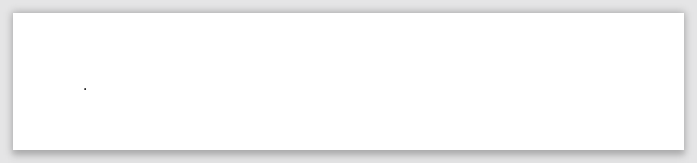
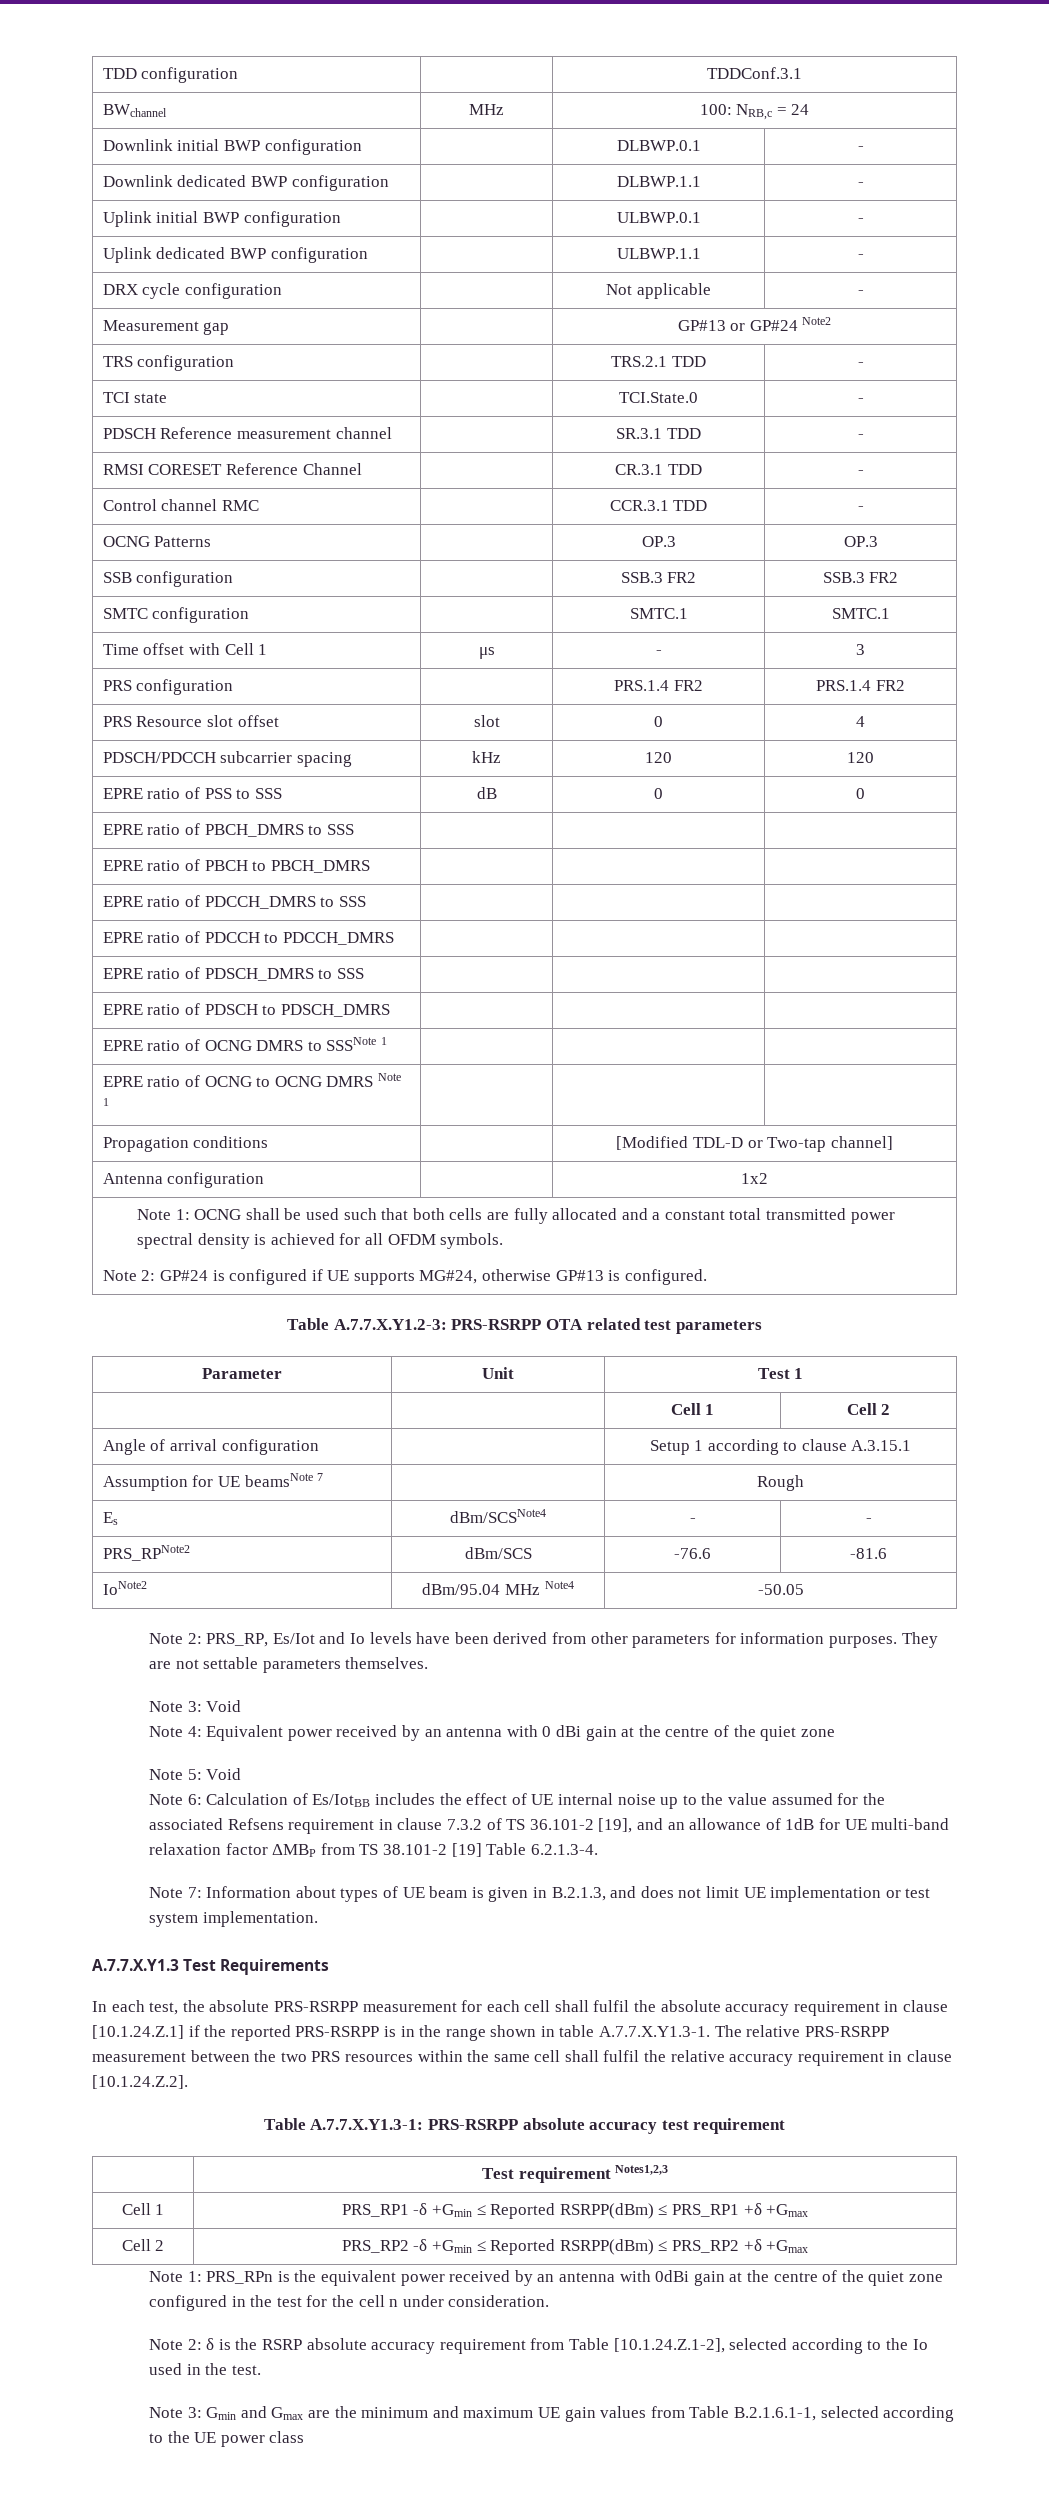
[83,88,87,90] . -> [102,67,239,83] [706,67,802,79] [102,104,167,117] [469,104,504,115] [699,104,810,120] [102,139,362,155] [616,140,701,151] [857,146,864,151] [102,175,389,191] [616,176,701,187] [857,182,864,187] [102,211,341,227] [616,212,701,223] [857,218,864,223] [102,247,368,263] [616,248,701,259] [857,254,864,259] [102,283,282,299] [606,283,711,299] [857,290,864,295] [102,320,230,335] [677,317,832,331] [102,355,235,371] [611,356,706,367] [857,362,864,367] [102,392,168,403] [619,392,698,403] [857,398,864,403] [102,427,392,439] [616,428,701,439] [857,434,864,439] [102,463,362,475] [615,464,702,475] [857,470,864,475] [102,499,259,511] [609,500,708,511] [857,506,864,511] [102,536,212,547] [641,536,676,547] [843,536,878,547] [102,571,234,587] [620,572,697,583] [822,572,899,583] [102,607,250,623] [629,608,688,619] [831,608,890,619] [102,643,268,655] [478,647,495,659] [655,650,662,655] [856,644,865,655] [102,679,234,695] [614,680,703,691] [816,680,905,691] [102,715,279,727] [473,715,500,727] [654,716,663,727] [856,716,865,727] [102,751,352,767] [472,751,501,763] [645,752,672,763] [847,752,874,763] [102,787,282,799] [476,787,497,799] [654,788,663,799] [856,788,865,799] [102,823,354,837] [102,859,370,873] [102,895,366,909] [102,931,394,945] [102,967,364,981] [102,1003,390,1017] [102,1037,387,1051] [102,1073,401,1087] [102,1098,109,1106] [102,1136,269,1152] [616,1136,893,1152] [102,1172,265,1188] [740,1173,768,1184] [137,1208,895,1224] [137,1233,504,1249] [102,1269,707,1285] [287,1318,762,1334] [202,1368,282,1379] [482,1367,514,1379] [757,1368,804,1379] [670,1403,715,1415] [846,1403,891,1415] [102,1439,319,1455] [649,1439,912,1455] [102,1473,324,1491] [756,1475,804,1491] [102,1512,118,1525] [450,1509,546,1523] [689,1518,696,1523] [865,1518,872,1523] [102,1545,190,1561] [464,1547,532,1559] [674,1548,711,1559] [850,1548,887,1559] [102,1581,147,1595] [422,1581,574,1595] [757,1584,804,1595] [149,1632,938,1648] [149,1657,429,1673] [149,1700,242,1712] [149,1725,835,1741] [149,1768,242,1780] [149,1793,885,1809] [149,1818,950,1834] [149,1843,598,1857] [149,1886,931,1902] [149,1911,318,1927] [92,1959,330,1975] [92,2000,949,2016] [92,2025,889,2041] [92,2050,953,2066] [92,2075,188,2089] [263,2118,786,2134] [481,2165,669,2183] [121,2203,165,2215] [341,2203,809,2219] [121,2239,165,2251] [341,2239,809,2255] [149,2270,943,2286] [149,2295,550,2311] [149,2338,928,2354] [149,2363,261,2375] [149,2406,955,2422] [149,2431,305,2447] TDD configuration | | TDDConf.3.1 // BWchannel | MHz | 100: NRB,c = 24 // Downlink initial BWP configuration | | DLBWP.0.1 | - // Downlink dedicated BWP configuration | | DLBWP.1.1 | - // Uplink initial BWP configuration | | ULBWP.0.1 | - // Uplink dedicated BWP configuration | | ULBWP.1.1 | - // DRX cycle configuration | | Not applicable | - // Measurement gap | | GP#13 or GP#24 Note2 // TRS configuration | | TRS.2.1 TDD | - // TCI state | | TCI.State.0 | - // PDSCH Reference measurement channel | | SR.3.1 TDD | - // RMSI CORESET Reference Channel | | CR.3.1 TDD | - // Control channel RMC | | CCR.3.1 TDD | - // OCNG Patterns | | OP.3 | OP.3 // SSB configuration | | SSB.3 FR2 | SSB.3 FR2 // SMTC configuration | | SMTC.1 | SMTC.1 // Time offset with Cell 1 | μs | - | 3 // PRS configuration | | PRS.1.4 FR2 | PRS.1.4 FR2 // PRS Resource slot offset | slot | 0 | 4 // PDSCH/PDCCH subcarrier spacing | kHz | 120 | 120 // EPRE ratio of PSS to SSS | dB | 0 | 0 // EPRE ratio of PBCH_DMRS to SSS | | | // EPRE ratio of PBCH to PBCH_DMRS | | | // EPRE ratio of PDCCH_DMRS to SSS | | | // EPRE ratio of PDCCH to PDCCH_DMRS | | | // EPRE ratio of PDSCH_DMRS to SSS | | | // EPRE ratio of PDSCH to PDSCH_DMRS | | | // EPRE ratio of OCNG DMRS to SSSNote 1 | | | // EPRE ratio of OCNG to OCNG DMRS Note 1 | | | // Propagation conditions | | [Modified TDL-D or Two-tap channel] // Antenna configuration | | 1x2 // Note 1: OCNG shall be used such that both cells are fully allocated and a constant total transmitted power spectral density is achieved for all OFDM symbols. // Note 2: GP#24 is configured if UE supports MG#24, otherwise GP#13 is configured. // Table A.7.7.X.Y1.2-3: PRS-RSRPP OTA related test parameters // Parameter | Unit | Test 1 // | | Cell 1 | Cell 2 // Angle of arrival configuration | | Setup 1 according to clause A.3.15.1 // Assumption for UE beamsNote 7 | | Rough // Es | dBm/SCSNote4 | - | - // PRS_RPNote2 | dBm/SCS | -76.6 | -81.6 // IoNote2 | dBm/95.04 MHz Note4 | -50.05 // Note 2: PRS_RP, Es/Iot and Io levels have been derived from other parameters for information purposes. They are not settable parameters themselves. // Note 3: Void // Note 4: Equivalent power received by an antenna with 0 dBi gain at the centre of the quiet zone // Note 5: Void // Note 6: Calculation of Es/IotBB includes the effect of UE internal noise up to the value assumed for the associated Refsens requirement in clause 7.3.2 of TS 36.101-2 [19], and an allowance of 1dB for UE multi-band relaxation factor ΔMBP from TS 38.101-2 [19] Table 6.2.1.3-4. // Note 7: Information about types of UE beam is given in B.2.1.3, and does not limit UE implementation or test system implementation. // A.7.7.X.Y1.3 Test Requirements // In each test, the absolute PRS-RSRPP measurement for each cell shall fulfil the absolute accuracy requirement in clause [10.1.24.Z.1] if the reported PRS-RSRPP is in the range shown in table A.7.7.X.Y1.3-1. The relative PRS-RSRPP measurement between the two PRS resources within the same cell shall fulfil the relative accuracy requirement in clause [10.1.24.Z.2]. // Table A.7.7.X.Y1.3-1: PRS-RSRPP absolute accuracy test requirement // | Test requirement Notes1,2,3 // Cell 1 | PRS_RP1 -δ +Gmin ≤ Reported RSRPP(dBm) ≤ PRS_RP1 +δ +Gmax // Cell 2 | PRS_RP2 -δ +Gmin ≤ Reported RSRPP(dBm) ≤ PRS_RP2 +δ +Gmax // Note 1: PRS_RPn is the equivalent power received by an antenna with 0dBi gain at the centre of the quiet zone configured in the test for the cell n under consideration. // Note 2: δ is the RSRP absolute accuracy requirement from Table [10.1.24.Z.1-2], selected according to the Io used in the test. // Note 3: Gmin and Gmax are the minimum and maximum UE gain values from Table B.2.1.6.1-1, selected according to the UE power class

